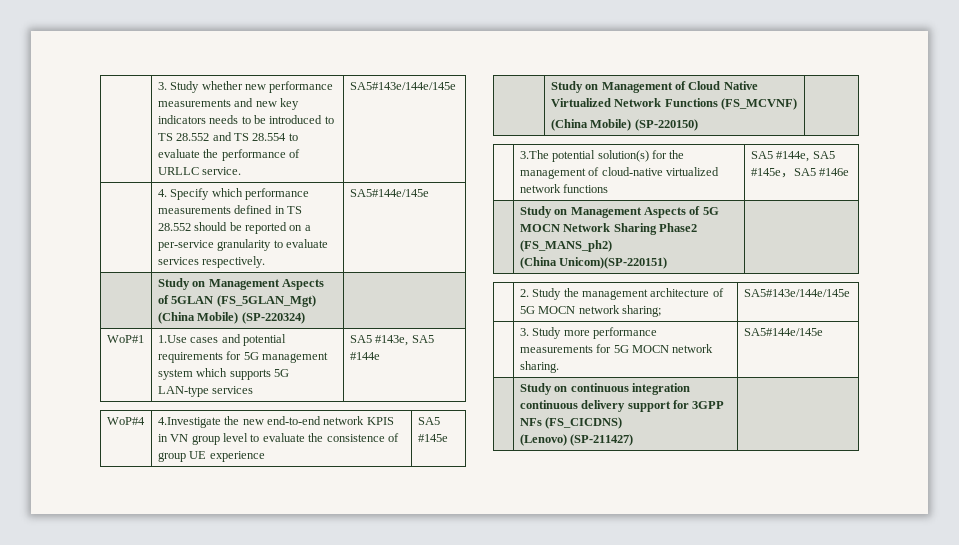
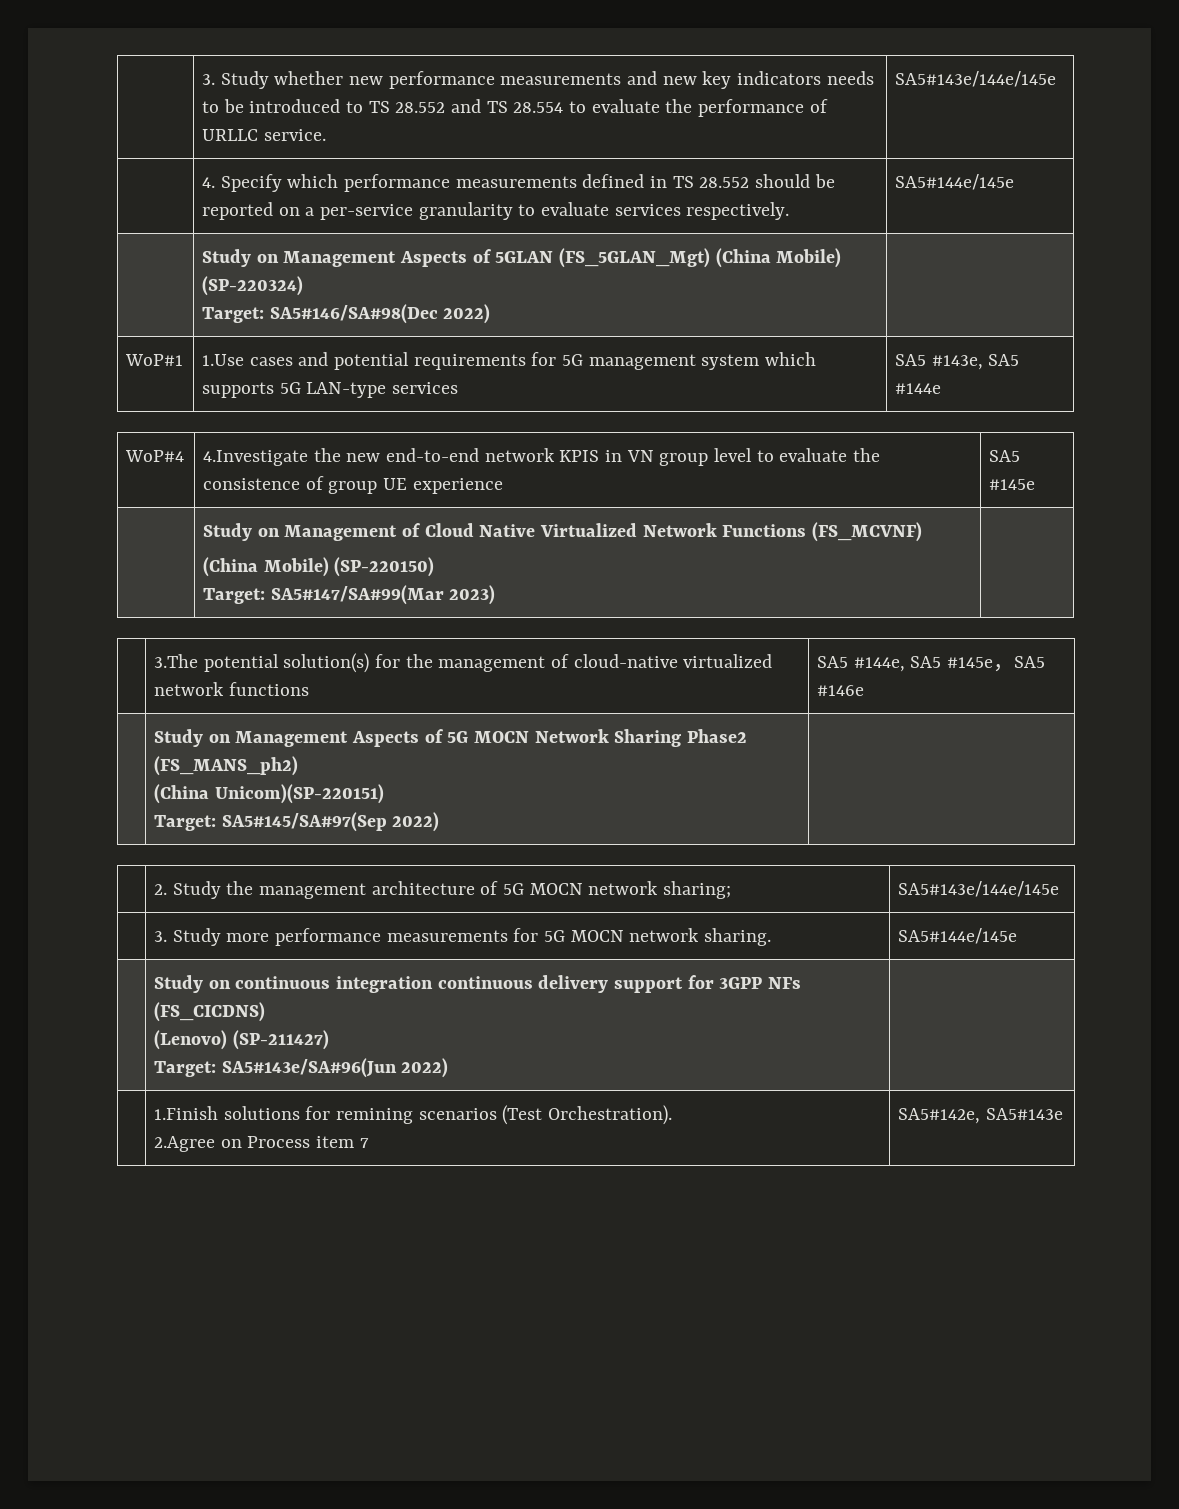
(305, 318) none -> [202,304,491,324] // Target: SA5#146/SA#98(Dec 2022)
(698, 125) none -> [203,585,496,605] // Target: SA5#147/SA#99(Mar 2023)
(668, 263) none -> [154,812,440,832] // Target: SA5#145/SA#97(Sep 2022)
(634, 440) | -> [154,1058,449,1078] [154,1105,673,1125] [154,1136,369,1152] [898,1108,1063,1124] // Target: SA5#143e/SA#96(Jun 2022) | // | 1.Finish solutions for remining scenarios (Test Orchestration). // 2.Agree on Process item 7 | SA5#142e, SA5#143e

